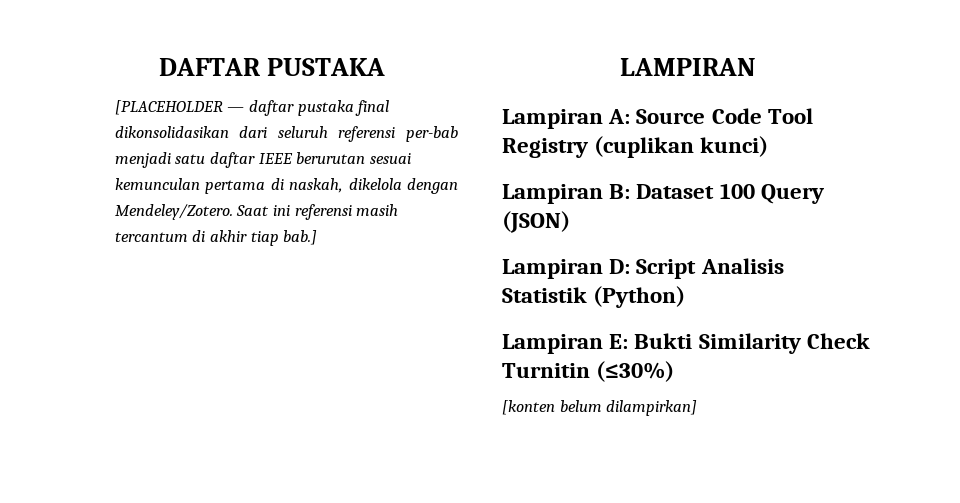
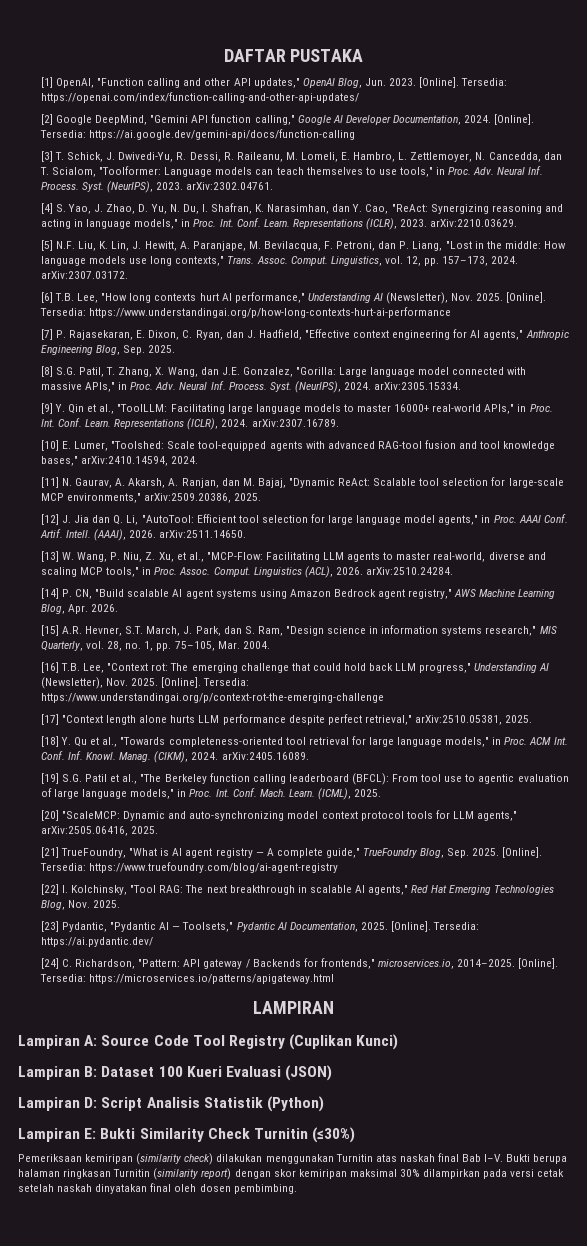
[114,100,390,116] [114,126,458,142] [114,152,411,168] [114,178,459,194] [114,204,399,220] [114,230,318,246] [PLACEHOLDER — daftar pustaka final dikonsolidasikan dari seluruh referensi per-bab menjadi satu daftar IEEE berurutan sesuai kemunculan pertama di naskah, dikelola dengan Mendeley/Zotero. Saat ini referensi masih tercantum di akhir tiap bab.] -> [40,77,508,88] [40,92,359,103] [40,114,535,125] [39,129,356,140] [40,151,562,162] [39,166,544,177] [40,181,274,193] [40,203,563,214] [40,218,518,230] [40,240,567,251] [40,256,519,266] [40,271,128,279] [40,292,547,304] [39,307,452,318] [40,329,569,340] [40,345,176,355] [40,366,527,377] [40,381,462,393] [40,403,553,414] [40,418,339,430] [40,440,556,451] [40,456,199,466] [40,477,564,488] [40,493,262,503] [40,514,568,525] [39,529,247,541] [40,551,546,562] [40,566,453,578] [40,588,556,599] [40,604,119,614] [40,625,557,636] [40,641,270,651] [40,662,550,673] [40,677,250,689] [40,693,384,703] [40,714,533,725] [40,736,568,747] [40,751,309,763] [40,773,569,785] [40,788,382,800] [40,810,518,821] [40,826,159,836] [40,847,543,858] [39,862,339,873] [40,884,555,895] [40,900,121,910] [40,921,480,932] [40,937,153,947] [40,958,559,969] [39,974,335,984] [1] OpenAI, "Function calling and other API updates," OpenAI Blog, Jun. 2023. [Online]. Tersedia: https://openai.com/index/function-calling-and-other-api-updates/ // [2] Google DeepMind, "Gemini API function calling," Google AI Developer Documentation, 2024. [Online]. Tersedia: https://ai.google.dev/gemini-api/docs/function-calling // [3] T. Schick, J. Dwivedi-Yu, R. Dessi, R. Raileanu, M. Lomeli, E. Hambro, L. Zettlemoyer, N. Cancedda, dan T. Scialom, "Toolformer: Language models can teach themselves to use tools," in Proc. Adv. Neural Inf. Process. Syst. (NeurIPS), 2023. arXiv:2302.04761. // [4] S. Yao, J. Zhao, D. Yu, N. Du, I. Shafran, K. Narasimhan, dan Y. Cao, "ReAct: Synergizing reasoning and acting in language models," in Proc. Int. Conf. Learn. Representations (ICLR), 2023. arXiv:2210.03629. // [5] N.F. Liu, K. Lin, J. Hewitt, A. Paranjape, M. Bevilacqua, F. Petroni, dan P. Liang, "Lost in the middle: How language models use long contexts," Trans. Assoc. Comput. Linguistics, vol. 12, pp. 157–173, 2024. arXiv:2307.03172. // [6] T.B. Lee, "How long contexts hurt AI performance," Understanding AI (Newsletter), Nov. 2025. [Online]. Tersedia: https://www.understandingai.org/p/how-long-contexts-hurt-ai-performance // [7] P. Rajasekaran, E. Dixon, C. Ryan, dan J. Hadfield, "Effective context engineering for AI agents," Anthropic Engineering Blog, Sep. 2025. // [8] S.G. Patil, T. Zhang, X. Wang, dan J.E. Gonzalez, "Gorilla: Large language model connected with massive APIs," in Proc. Adv. Neural Inf. Process. Syst. (NeurIPS), 2024. arXiv:2305.15334. // [9] Y. Qin et al., "ToolLLM: Facilitating large language models to master 16000+ real-world APIs," in Proc. Int. Conf. Learn. Representations (ICLR), 2024. arXiv:2307.16789. // [10] E. Lumer, "Toolshed: Scale tool-equipped agents with advanced RAG-tool fusion and tool knowledge bases," arXiv:2410.14594, 2024. // [11] N. Gaurav, A. Akarsh, A. Ranjan, dan M. Bajaj, "Dynamic ReAct: Scalable tool selection for large-scale MCP environments," arXiv:2509.20386, 2025. // [12] J. Jia dan Q. Li, "AutoTool: Efficient tool selection for large language model agents," in Proc. AAAI Conf. Artif. Intell. (AAAI), 2026. arXiv:2511.14650. // [13] W. Wang, P. Niu, Z. Xu, et al., "MCP-Flow: Facilitating LLM agents to master real-world, diverse and scaling MCP tools," in Proc. Assoc. Comput. Linguistics (ACL), 2026. arXiv:2510.24284. // [14] P. CN, "Build scalable AI agent systems using Amazon Bedrock agent registry," AWS Machine Learning Blog, Apr. 2026. // [15] A.R. Hevner, S.T. March, J. Park, dan S. Ram, "Design science in information systems research," MIS Quarterly, vol. 28, no. 1, pp. 75–105, Mar. 2004. // [16] T.B. Lee, "Context rot: The emerging challenge that could hold back LLM progress," Understanding AI (Newsletter), Nov. 2025. [Online]. Tersedia: https://www.understandingai.org/p/context-rot-the-emerging-challenge // [17] "Context length alone hurts LLM performance despite perfect retrieval," arXiv:2510.05381, 2025. // [18] Y. Qu et al., "Towards completeness-oriented tool retrieval for large language models," in Proc. ACM Int. Conf. Inf. Knowl. Manag. (CIKM), 2024. arXiv:2405.16089. // [19] S.G. Patil et al., "The Berkeley function calling leaderboard (BFCL): From tool use to agentic evaluation of large language models," in Proc. Int. Conf. Mach. Learn. (ICML), 2025. // [20] "ScaleMCP: Dynamic and auto-synchronizing model context protocol tools for LLM agents," arXiv:2505.06416, 2025. // [21] TrueFoundry, "What is AI agent registry — A complete guide," TrueFoundry Blog, Sep. 2025. [Online]. Tersedia: https://www.truefoundry.com/blog/ai-agent-registry // [22] I. Kolchinsky, "Tool RAG: The next breakthrough in scalable AI agents," Red Hat Emerging Technologies Blog, Nov. 2025. // [23] Pydantic, "Pydantic AI — Toolsets," Pydantic AI Documentation, 2025. [Online]. Tersedia: https://ai.pydantic.dev/ // [24] C. Richardson, "Pattern: API gateway / Backends for frontends," microservices.io, 2014–2025. [Online]. Tersedia: https://microservices.io/patterns/apigateway.html
[594,136,769,158] (cuplikan kunci) -> [289,1034,399,1050] (Cuplikan Kunci)
[760,184,824,204] Query -> [186,1066,281,1077] Kueri Evaluasi
[502,400,698,416] [konten belum dilampirkan] -> [18,1153,568,1165] [18,1168,565,1180] [18,1183,297,1194] Pemeriksaan kemiripan (similarity check) dilakukan menggunakan Turnitin atas naskah final Bab I–V. Bukti berupa halaman ringkasan Turnitin (similarity report) dengan skor kemiripan maksimal 30% dilampirkan pada versi cetak setelah naskah dinyatakan final oleh dosen pembimbing.

